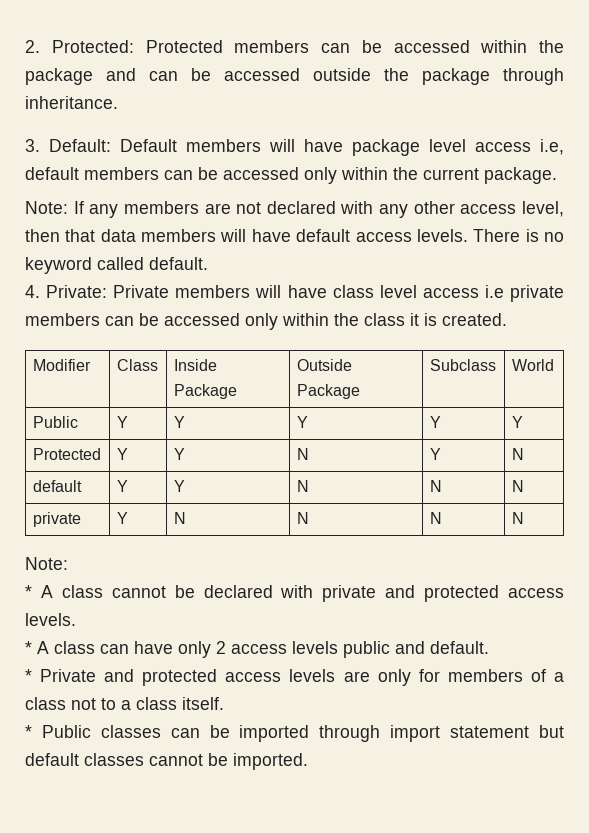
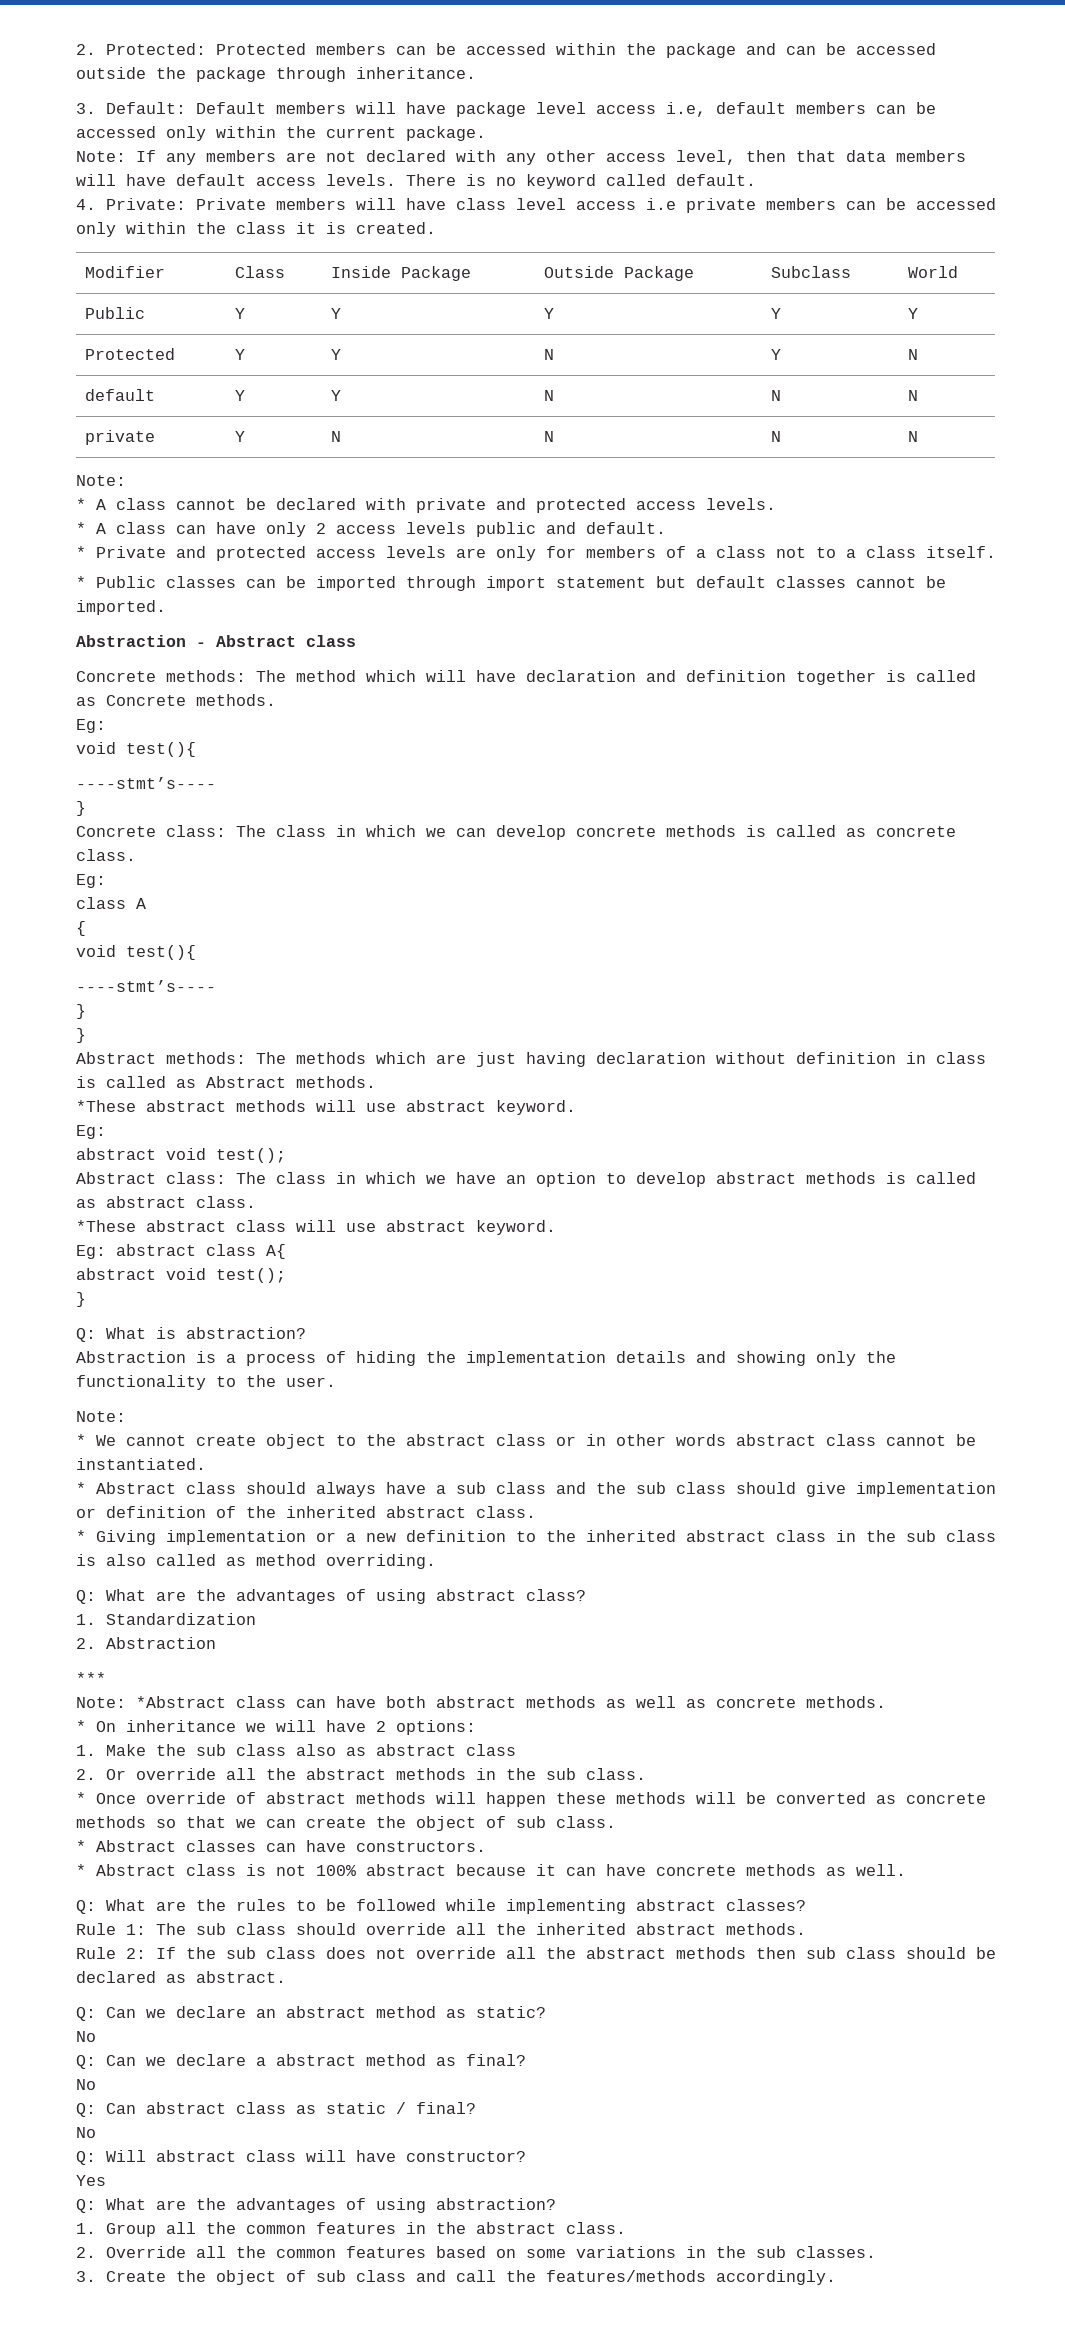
(308, 761) none -> [76,635,356,647] [76,670,976,685] [76,694,276,706] [76,719,106,733] [76,742,196,757] [76,777,216,789] [76,801,86,816] [76,825,956,840] [76,849,136,861] [76,874,106,888] [76,897,146,909] [76,921,86,936] [76,945,196,960] [76,980,216,992] [76,1004,86,1019] [76,1028,86,1043] [76,1052,986,1067] [76,1076,376,1088] [76,1100,576,1115] [76,1125,106,1139] [76,1148,286,1163] [76,1172,976,1187] [76,1196,256,1208] [76,1220,556,1235] [76,1244,286,1259] [76,1268,286,1283] [76,1292,86,1307] [76,1327,306,1342] [76,1351,896,1366] [76,1375,336,1390] [76,1411,126,1422] [76,1434,976,1449] [76,1458,206,1470] [76,1482,996,1497] [76,1506,536,1518] [76,1530,996,1545] [76,1554,436,1569] [76,1589,586,1604] [76,1613,256,1625] [76,1637,216,1649] [76,1672,106,1684] [76,1696,886,1708] [76,1720,476,1735] [76,1744,516,1756] [76,1768,646,1780] [76,1792,986,1807] [76,1816,616,1831] [76,1840,486,1852] [76,1864,906,1876] [76,1899,806,1914] [76,1923,806,1935] [76,1947,996,1959] [76,1971,286,1983] [76,2006,546,2021] [76,2031,96,2042] [76,2054,526,2069] [76,2079,96,2090] [76,2102,476,2117] [76,2127,96,2138] [76,2150,526,2165] [76,2175,106,2186] [76,2198,556,2213] [76,2222,626,2237] [76,2246,876,2258] [76,2270,836,2285] // Abstraction - Abstract class // Concrete methods: The method which will have declaration and definition together is called as Concrete methods. // Eg: // void test(){ // ----stmt’s---- // } // Concrete class: The class in which we can develop concrete methods is called as concrete class. // Eg: // class A // { // void test(){ // ----stmt’s---- // } // } // Abstract methods: The methods which are just having declaration without definition in class is called as Abstract methods. // *These abstract methods will use abstract keyword. // Eg: // abstract void test(); // Abstract class: The class in which we have an option to develop abstract methods is called as abstract class. // *These abstract class will use abstract keyword. // Eg: abstract class A{ // abstract void test(); // } // Q: What is abstraction? // Abstraction is a process of hiding the implementation details and showing only the functionality to the user. // Note: // * We cannot create object to the abstract class or in other words abstract class cannot be instantiated. // * Abstract class should always have a sub class and the sub class should give implementation or definition of the inherited abstract class. // * Giving implementation or a new definition to the inherited abstract class in the sub class is also called as method overriding. // Q: What are the advantages of using abstract class? // 1. Standardization // 2. Abstraction // *** // Note: *Abstract class can have both abstract methods as well as concrete methods. // * On inheritance we will have 2 options: // 1. Make the sub class also as abstract class // 2. Or override all the abstract methods in the sub class. // * Once override of abstract methods will happen these methods will be converted as concrete methods so that we can create the object of sub class. // * Abstract classes can have constructors. // * Abstract class is not 100% abstract because it can have concrete methods as well. // Q: What are the rules to be followed while implementing abstract classes? // Rule 1: The sub class should override all the inherited abstract methods. // Rule 2: If the sub class does not override all the abstract methods then sub class should be declared as abstract. // Q: Can we declare an abstract method as static? // No // Q: Can we declare a abstract method as final? // No // Q: Can abstract class as static / final? // No // Q: Will abstract class will have constructor? // Yes // Q: What are the advantages of using abstraction? // 1. Group all the common features in the abstract class. // 2. Override all the common features based on some variations in the sub classes. // 3. Create the object of sub class and call the features/methods accordingly.

